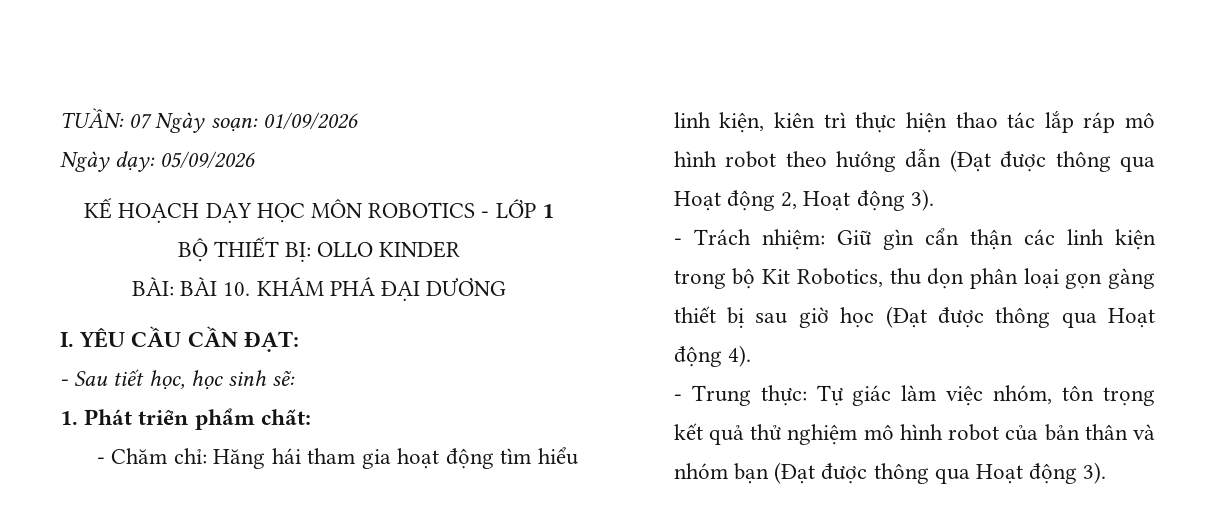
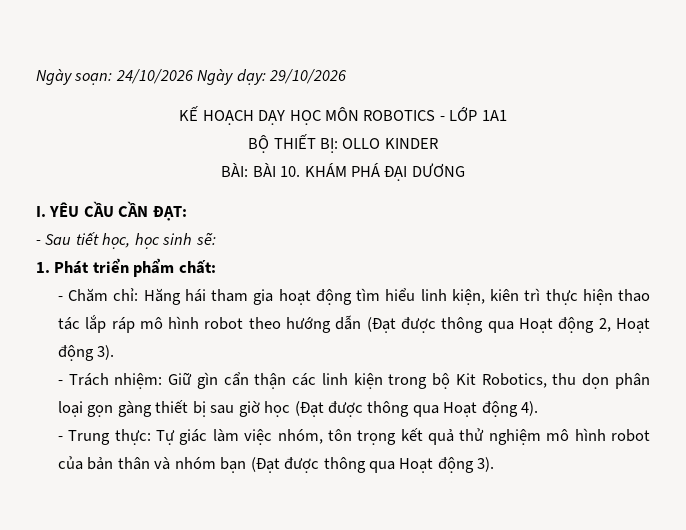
[60,108,153,129] TUẦN: 07 -> (36, 77) none
[262,112,358,129] 01/09/2026 // -> [115,69,194,84] 24/10/2026
[160,151,256,168] 05/09/2026 -> [269,69,348,84] 29/10/2026
[541,204,554,218] 1 -> [481,110,507,121] 1A1

